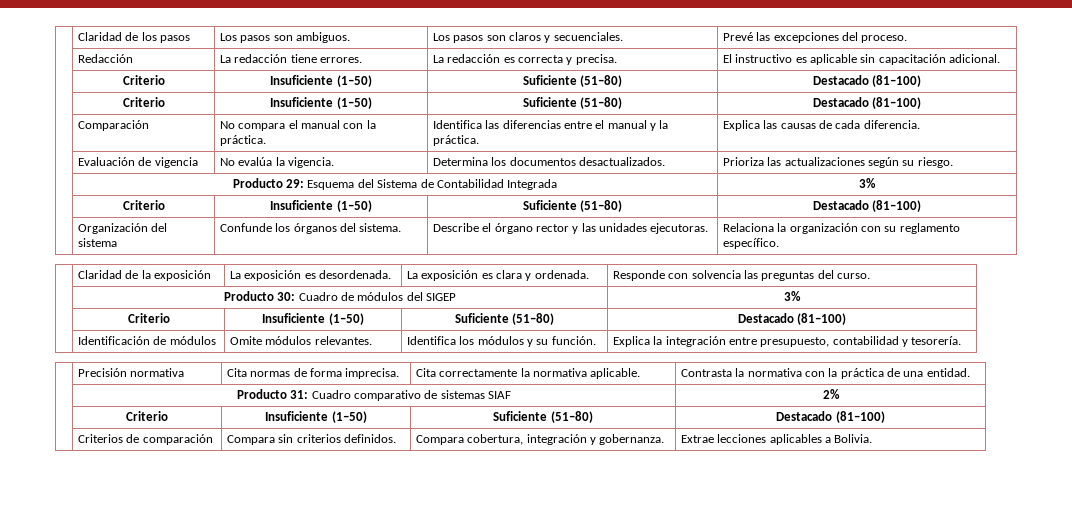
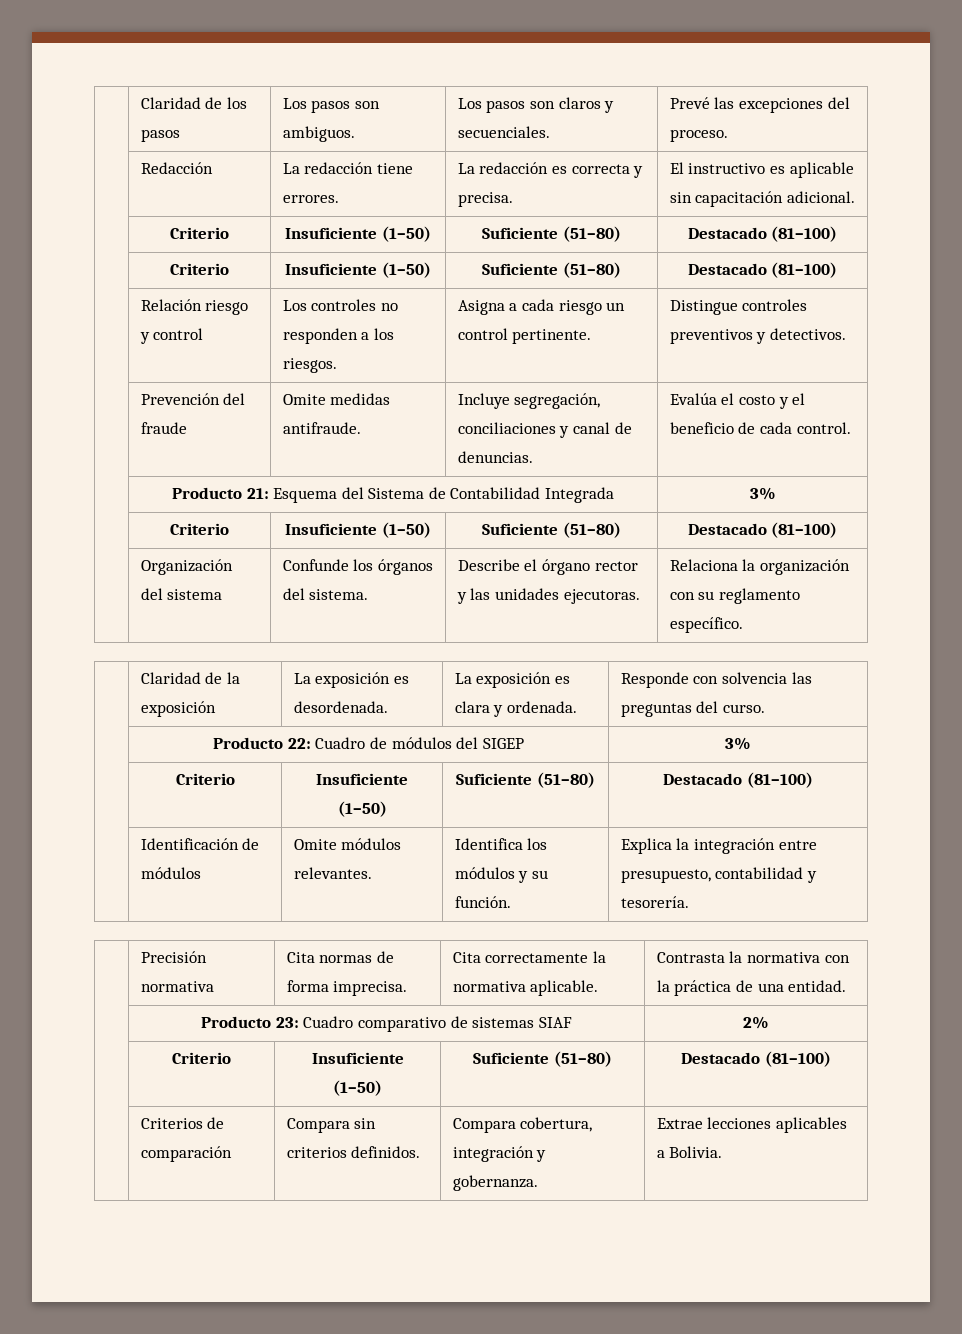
[77,120,149,131] [219,120,376,131] [219,135,266,146] [432,120,669,131] [432,135,479,146] [722,120,920,131] [77,157,198,168] [219,157,334,168] [432,157,665,166] [722,157,953,168] [232,178,305,188] Comparación | No compara el manual con la práctica. | Identifica las diferencias entre el manual y la práctica. | Explica las causas de cada diferencia. // | Evaluación de vigencia | No evalúa la vigencia. | Determina los documentos desactualizados. | Prioriza las actualizaciones según su riesgo. // | Producto 29: -> [140,299,249,315] [139,328,204,344] [282,299,399,311] [282,328,395,344] [282,358,337,373] [457,299,626,315] [457,328,592,344] [669,299,808,315] [669,328,847,344] [140,393,246,405] [140,422,187,434] [282,393,391,405] [282,422,361,434] [457,393,601,409] [457,422,632,438] [457,451,533,463] [669,393,806,409] [669,422,851,434] [171,487,269,499] Relación riesgo y control | Los controles no responden a los riesgos. | Asigna a cada riesgo un control pertinente. | Distingue controles preventivos y detectivos. // | Prevención del fraude | Omite medidas antifraude. | Incluye segregación, conciliaciones y canal de denuncias. | Evalúa el costo y el beneficio de cada control. // | Producto 21:
[277,292,296,301] 30: -> [287,738,311,749] 22:
[290,390,309,399] 31: -> [275,1017,299,1028] 23:

